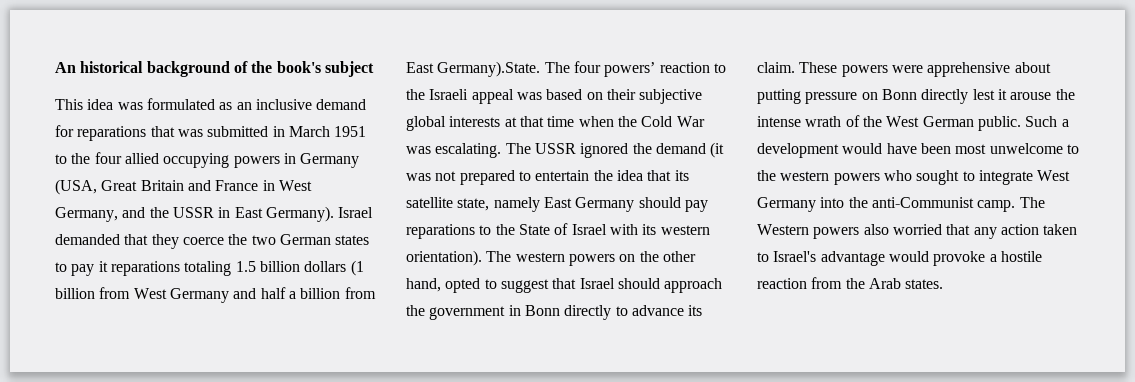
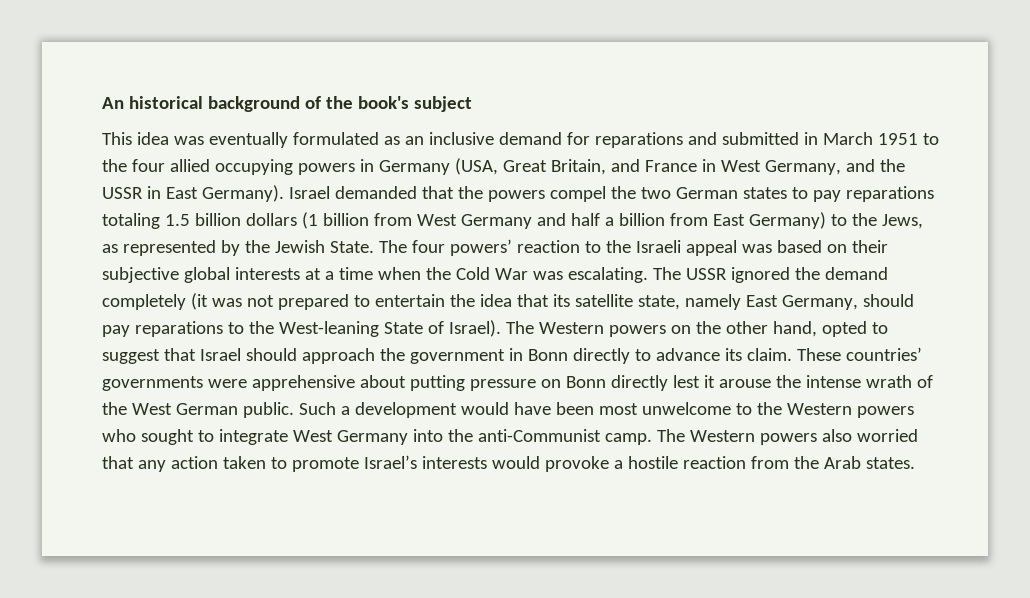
(143, 106) none -> [208,132,288,148] eventually
[150,126,203,137] that was -> [687,132,717,145] and
[140,180,184,191] Britain -> [550,159,606,175] Britain,
[151,234,224,249] they coerce -> [457,186,606,202] the powers compel
[98,261,108,272] it -> (841, 196) none
[437,61,541,77] Germany).State. -> [748,212,923,229] [102,240,374,256] Germany) to the Jews, as represented by the Jewish State.
[519,116,544,127] that -> [324,271,334,280] a
(706, 148) none -> [102,294,186,310] completely
[575,197,635,212] Germany -> [781,295,858,310] Germany,
(515, 229) none -> [278,321,379,337] West-leaning
[571,224,710,235] [406,250,565,266] Israel with its western orientation). The western -> [448,320,604,337] Israel). The Western
[841,65,888,77] powers -> [845,347,922,361] [102,376,203,391] countries’ governments
[780,171,830,181] western -> [786,403,852,415] Western
[773,251,885,266] Israel's advantage -> [291,455,487,472] promote Israel’s interests

